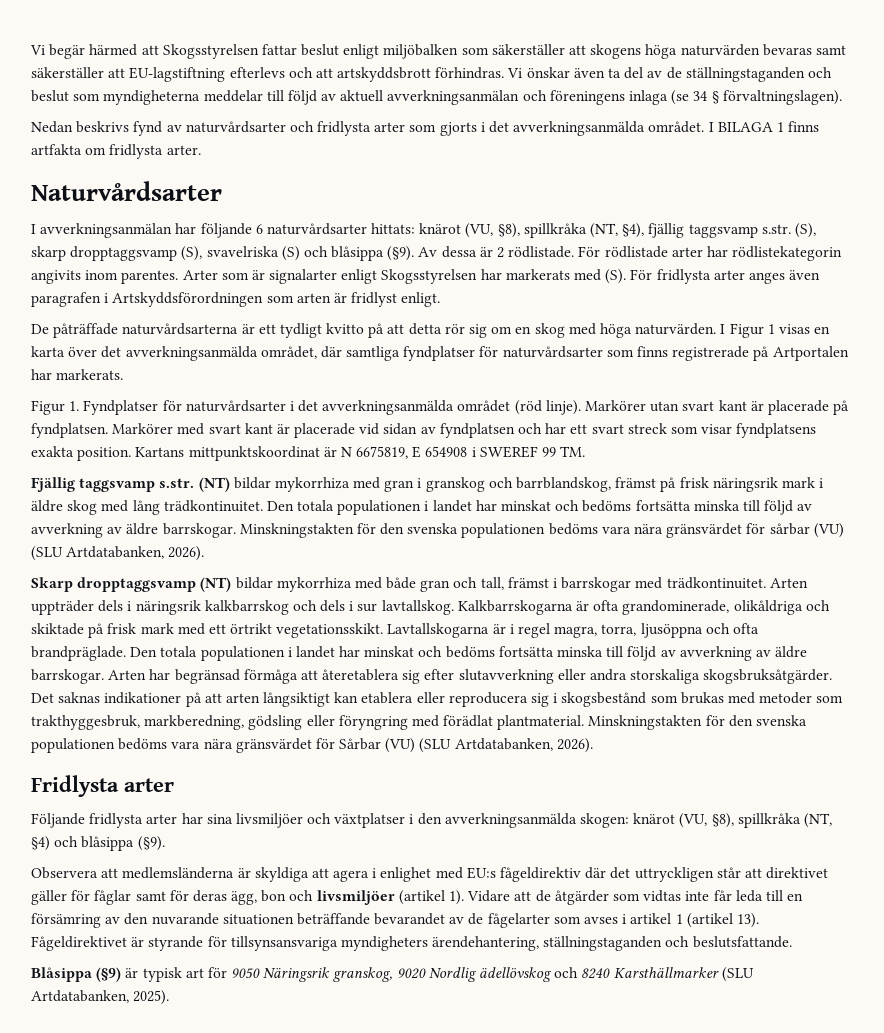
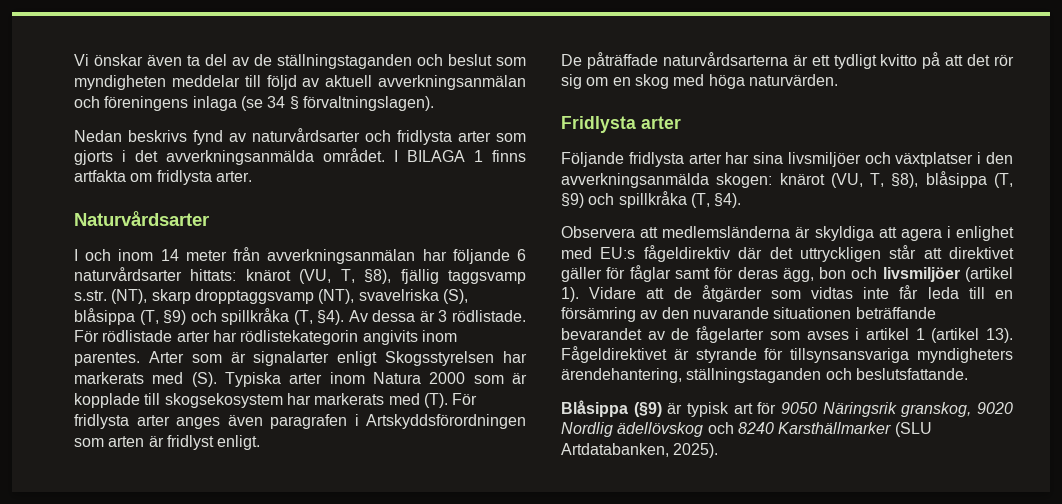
[30,44,846,59] [31,67,523,82] Vi begär härmed att Skogsstyrelsen fattar beslut enligt miljöbalken som säkerställer att skogens höga naturvärden bevaras samt säkerställer att EU-lagstiftning efterlevs och att artskyddsbrott förhindras. Vi -> [74,54,89,66] Vi
[103,90,201,105] myndigheterna -> [74,75,166,90] myndigheten
(36, 229) none -> [85,247,261,261] och inom 14 meter från
[497,223,645,238] §8), spillkråka (NT, §4), -> [340,269,392,284] T, §8),
[794,223,816,238] (S), -> [111,289,148,304] (NT),
[181,246,415,261] (S), svavelriska (S) och blåsippa (§9). -> [318,289,468,304] [74,308,345,325] (NT), svavelriska (S), blåsippa (T, §9) och spillkråka (T, §4).
[497,247,505,258] 2 -> [438,310,448,322] 3
(627, 276) none -> [225,372,527,387] [74,393,448,408] Typiska arter inom Natura 2000 som är kopplade till skogsekosystem har markerats med (T).
[408,323,442,335] detta -> [967,54,991,66] det
[720,323,831,338] [31,346,849,361] [31,369,124,380] [31,400,850,415] [31,423,817,438] [31,446,586,461] [31,477,824,492] [31,500,813,515] [31,523,844,538] [31,546,205,561] [31,577,808,592] [31,600,830,615] [31,623,759,638] [31,646,808,661] [31,669,833,684] [31,692,844,707] [31,715,808,730] [31,738,593,753] I Figur 1 visas en karta över det avverkningsanmälda området, där samtliga fyndplatser för naturvårdsarter som finns registrerade på Artportalen har markerats. // Figur 1. Fyndplatser för naturvårdsarter i det avverkningsanmälda området (röd linje). Markörer utan svart kant är placerade på fyndplatsen. Markörer med svart kant är placerade vid sidan av fyndplatsen och har ett svart streck som visar fyndplatsens exakta position. Kartans mittpunktskoordinat är N 6675819, E 654908 i SWEREF 99 TM. // Fjällig taggsvamp s.str. (NT) bildar mykorrhiza med gran i granskog och barrblandskog, främst på frisk näringsrik mark i äldre skog med lång trädkontinuitet. Den totala populationen i landet har minskat och bedöms fortsätta minska till följd av avverkning av äldre barrskogar. Minskningstakten för den svenska populationen bedöms vara nära gränsvärdet för sårbar (VU) (SLU Artdatabanken, 2026). // Skarp dropptaggsvamp (NT) bildar mykorrhiza med både gran och tall, främst i barrskogar med trädkontinuitet. Arten uppträder dels i näringsrik kalkbarrskog och dels i sur lavtallskog. Kalkbarrskogarna är ofta grandominerade, olikåldriga och skiktade på frisk mark med ett örtrikt vegetationsskikt. Lavtallskogarna är i regel magra, torra, ljusöppna och ofta brandpräglade. Den totala populationen i landet har minskat och bedöms fortsätta minska till följd av avverkning av äldre barrskogar. Arten har begränsad förmåga att återetablera sig efter slutavverkning eller andra storskaliga skogsbruksåtgärder. Det saknas indikationer på att arten långsiktigt kan etablera eller reproducera sig i skogsbestånd som brukas med metoder som trakthyggesbruk, markberedning, gödsling eller föryngring med förädlat plantmaterial. Minskningstakten för den svenska populationen bedöms vara nära gränsvärdet för Sårbar (VU) (SLU Artdatabanken, 2026). -> (838, 80) none
[711,813,832,828] [31,836,165,851] §8), spillkråka (NT, §4) och blåsippa (§9). -> [870,171,1013,188] [561,191,742,208] T, §8), blåsippa (T, §9) och spillkråka (T, §4).

